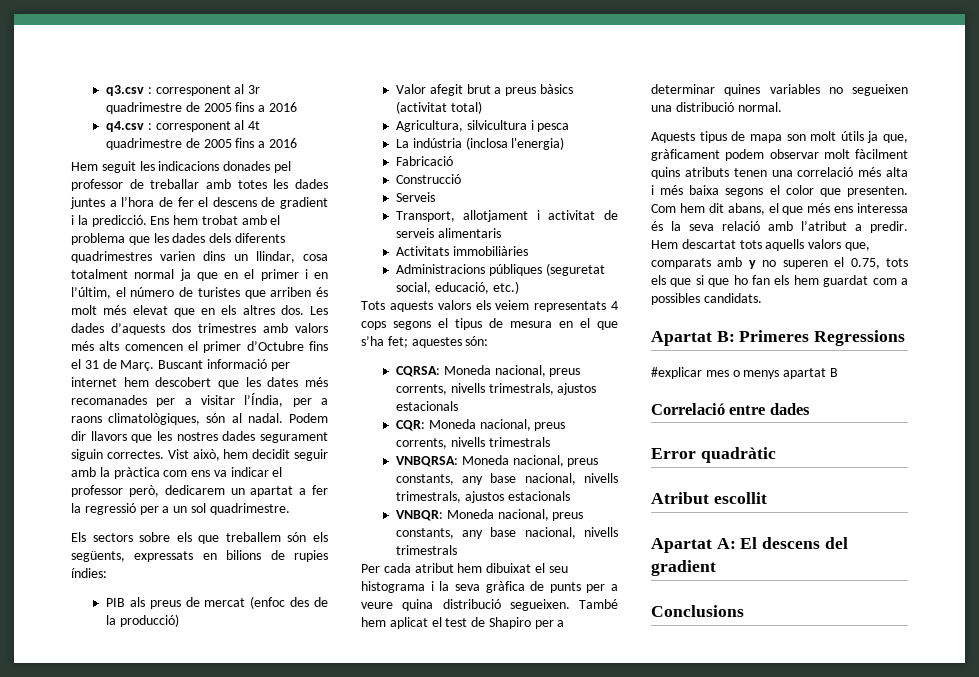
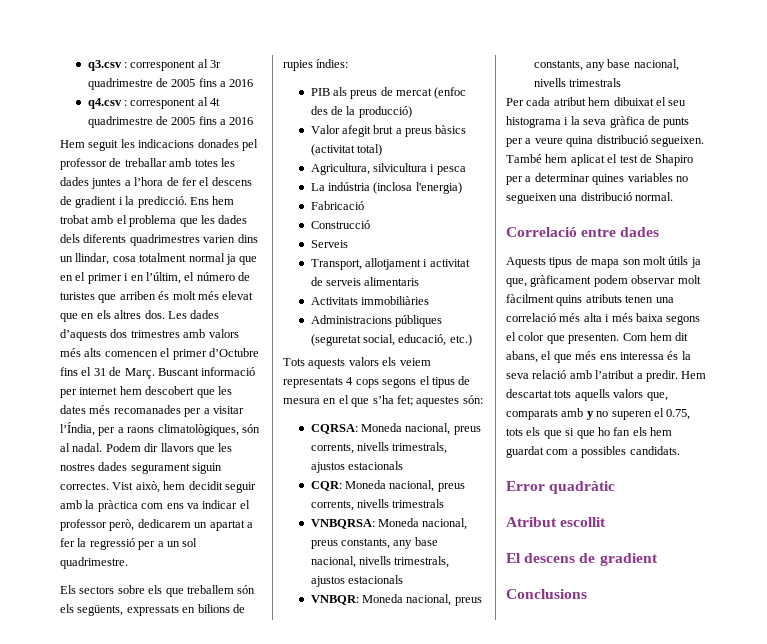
(782, 107) none -> [506,227,660,237] // Correlació entre dades
[651,330,906,346] [651,367,838,379] [651,403,810,415] // Apartat B: Primeres Regressions // #explicar mes o menys apartat B // Correlació entre dades -> (680, 450) none
[651,538,736,553] Apartat A: -> (607, 522) none
[824,537,848,549] del -> [579,553,596,563] de

